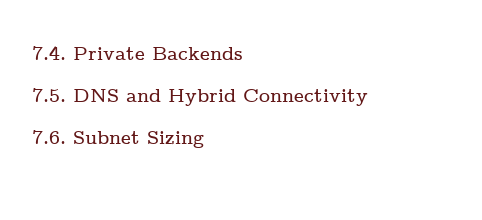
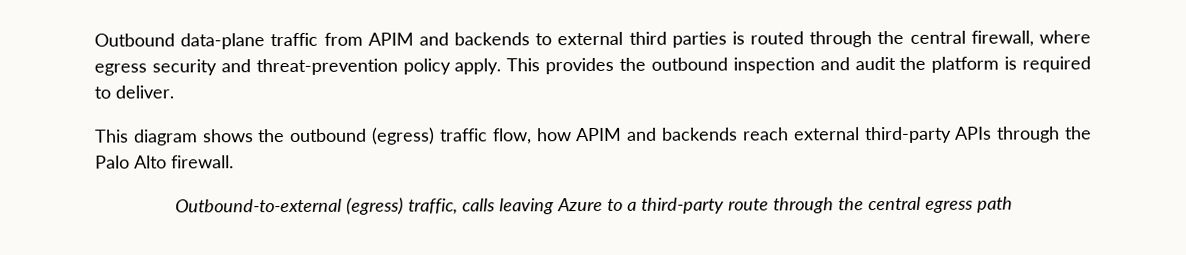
[32,45,244,60] [32,88,369,106] [32,130,205,148] 7.4. Private Backends // 7.5. DNS and Hybrid Connectivity // 7.6. Subnet Sizing -> [94,30,1091,50] [94,56,1091,76] [94,85,174,99] [95,126,1093,146] [95,155,234,169] [174,196,1013,215] Outbound data-plane traffic from APIM and backends to external third parties is routed through the central firewall, where egress security and threat-prevention policy apply. This provides the outbound inspection and audit the platform is required to deliver. // This diagram shows the outbound (egress) traffic flow, how APIM and backends reach external third-party APIs through the Palo Alto firewall. // Outbound-to-external (egress) traffic, calls leaving Azure to a third-party route through the central egress path

